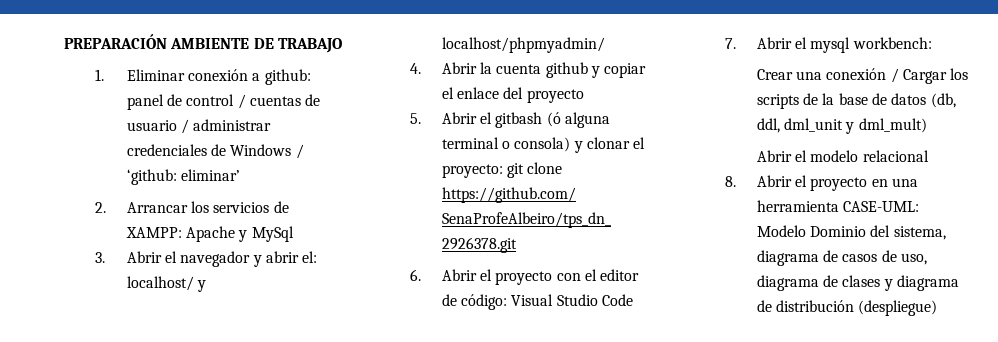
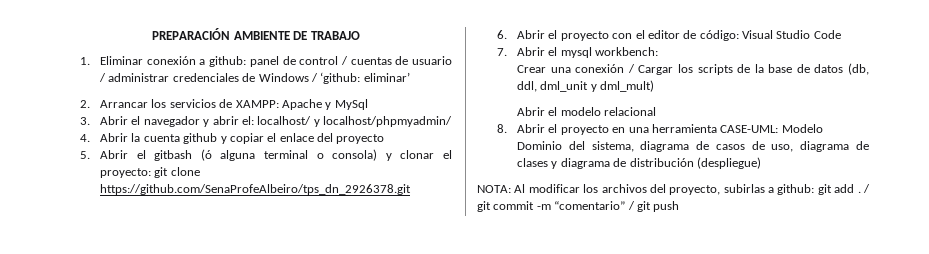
(938, 308) none -> [477,184,870,195] [477,201,680,212] // NOTA: Al modificar los archivos del proyecto, subirlas a github: git add . / git commit -m “comentario” / git push

